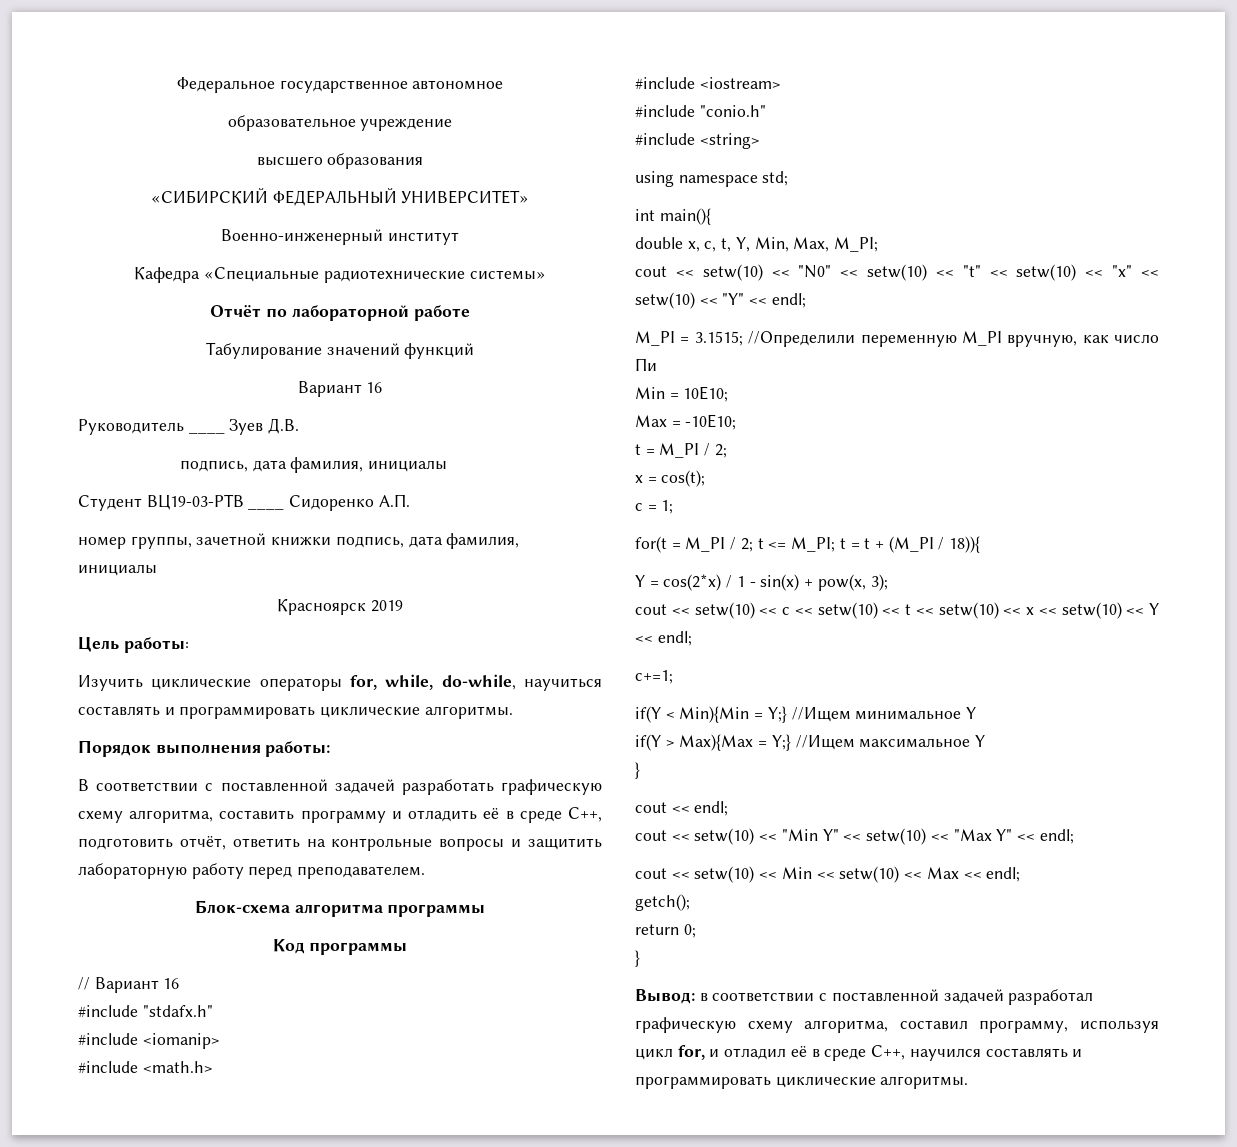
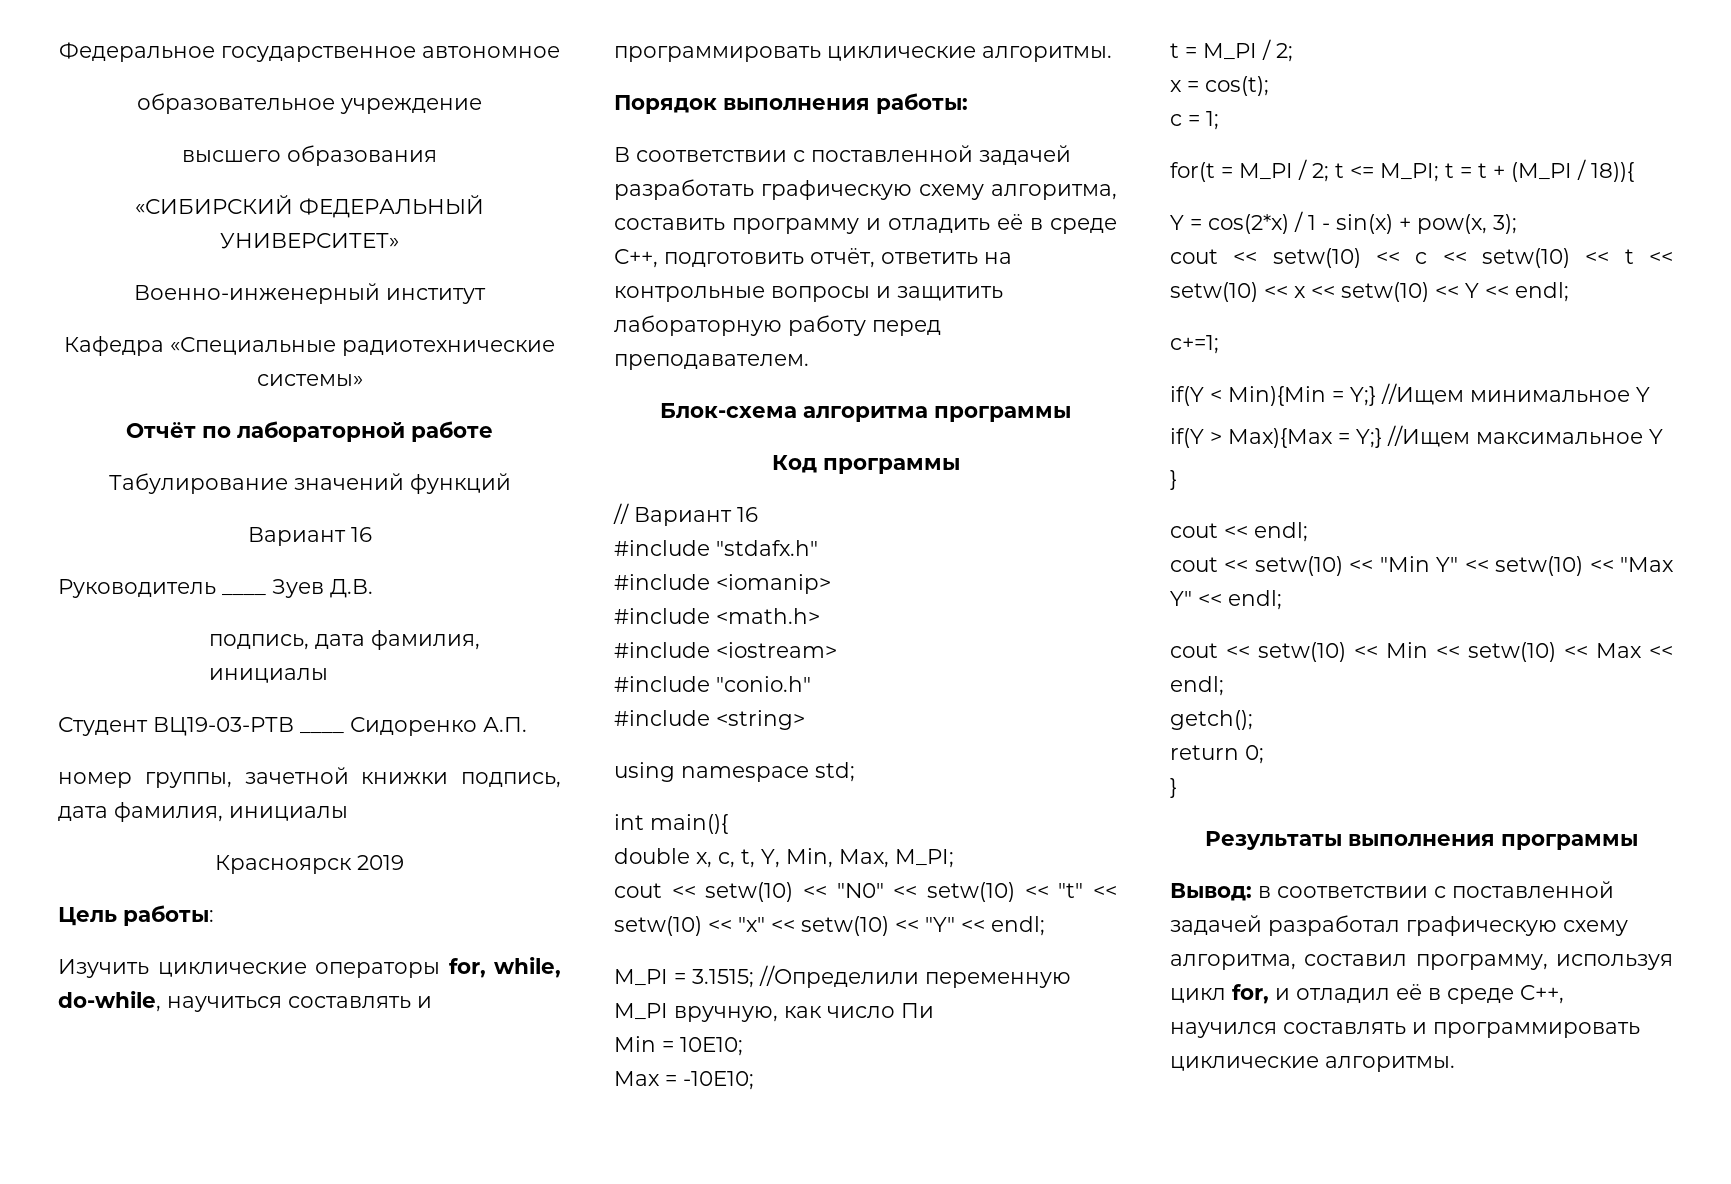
(640, 958) none -> [1205,831,1638,850] // Результаты выполнения программы

